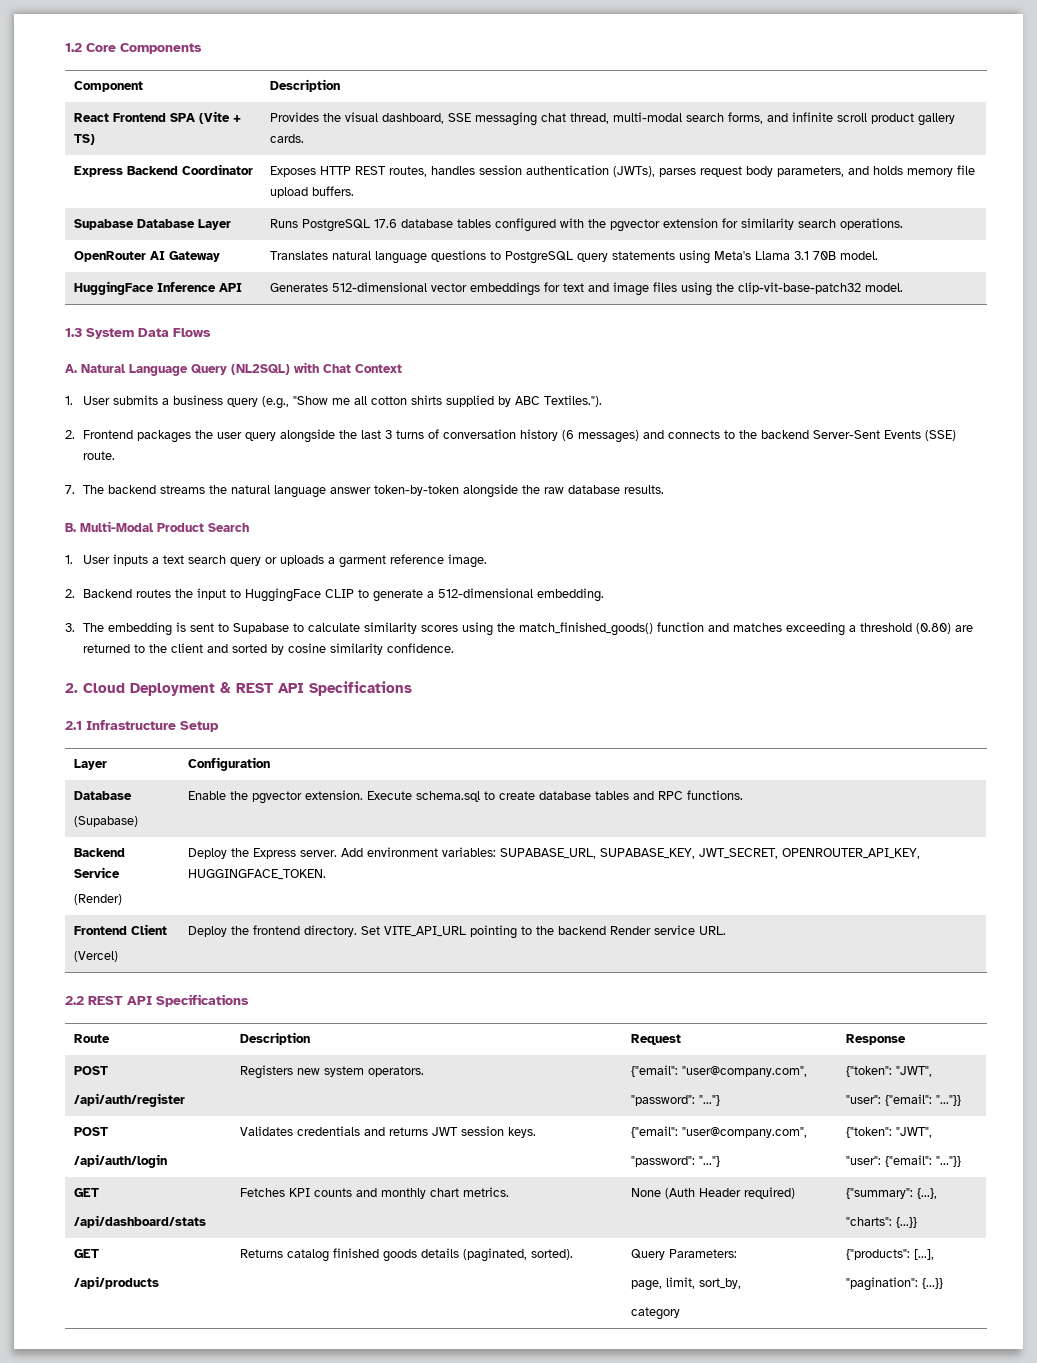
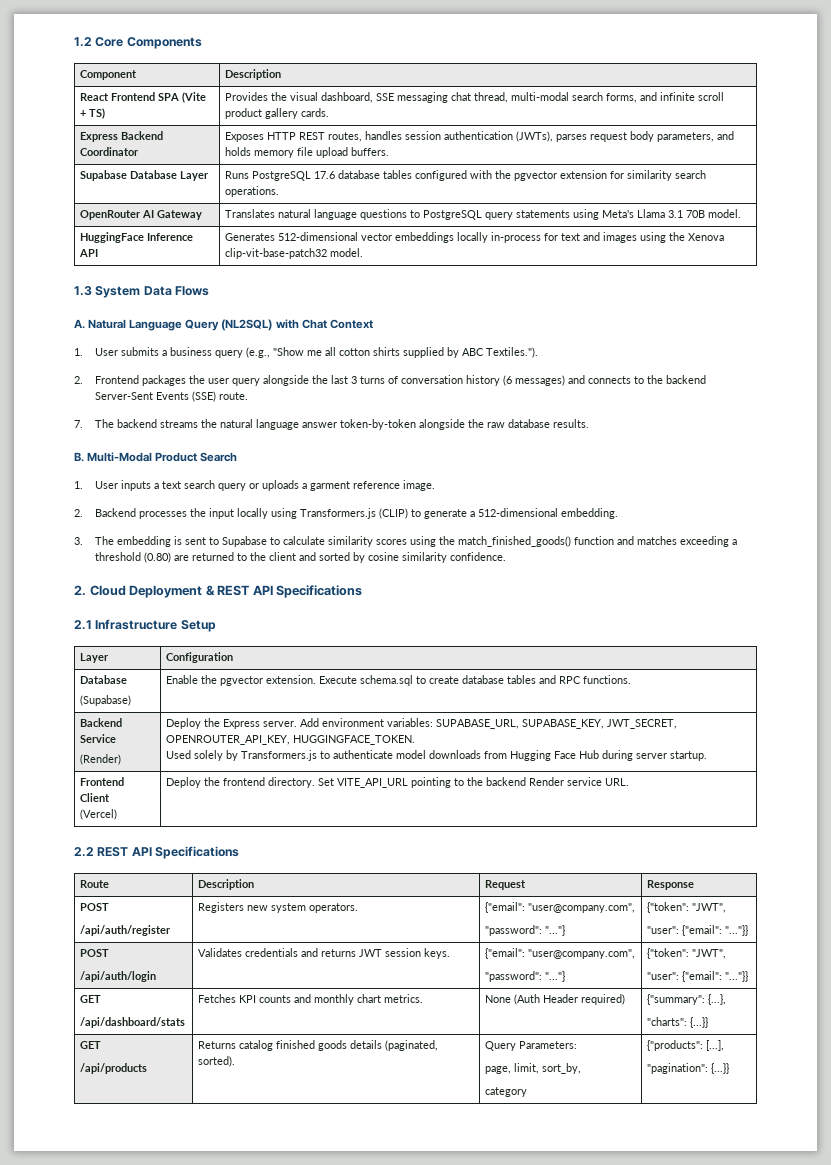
(540, 289) none -> [457,232,542,243] locally in-process
[612,282,734,296] image files using the -> [603,232,725,243] images using the Xenova
[135,589,171,598] routes -> [139,511,188,519] processes
[229,588,354,602] to HuggingFace CLIP -> [237,508,409,519] locally using Transformers.js (CLIP)
(326, 874) none -> [166,750,708,761] // Used solely by Transformers.js to authenticate model downloads from Hugging Face Hub during server startup.

